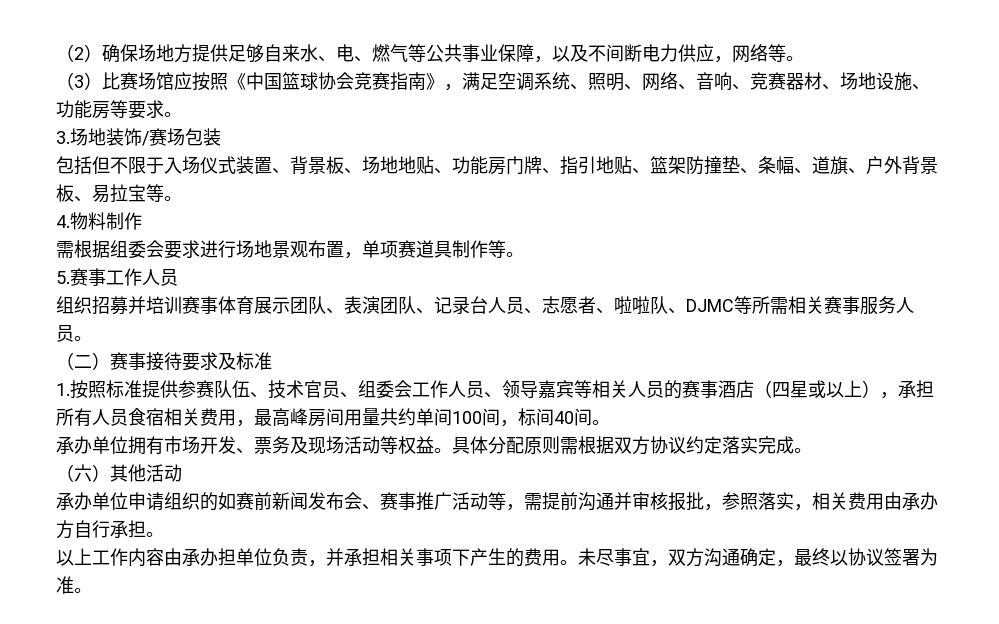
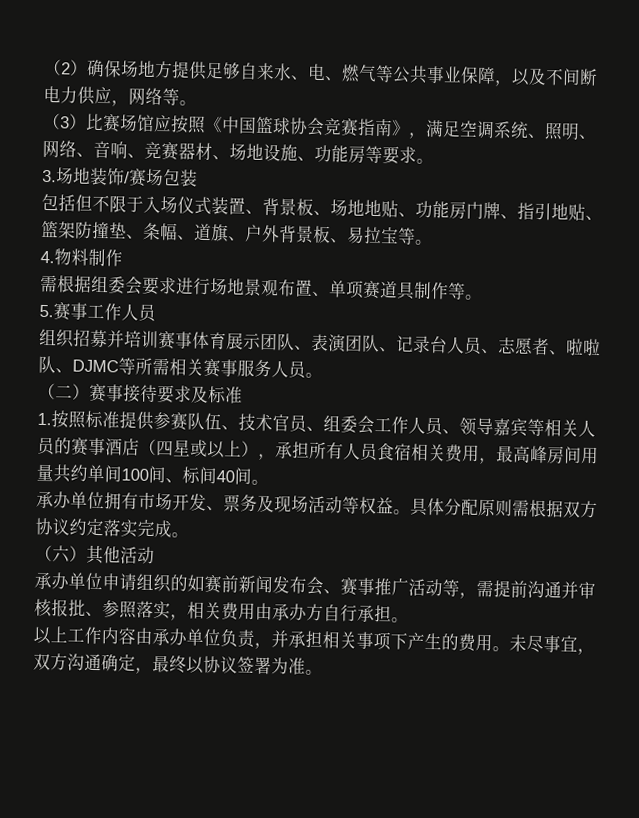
[344,252,362,259] ， -> [312,291,330,298] 、
[500,420,518,427] ， -> [165,478,183,484] 、
[704,504,722,511] ， -> [85,611,103,618] 、
[218,548,236,566] 担 -> (187, 637) none

